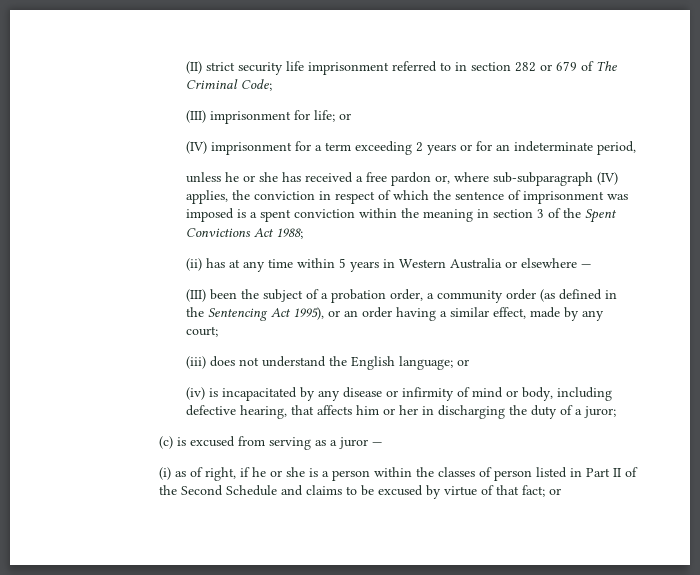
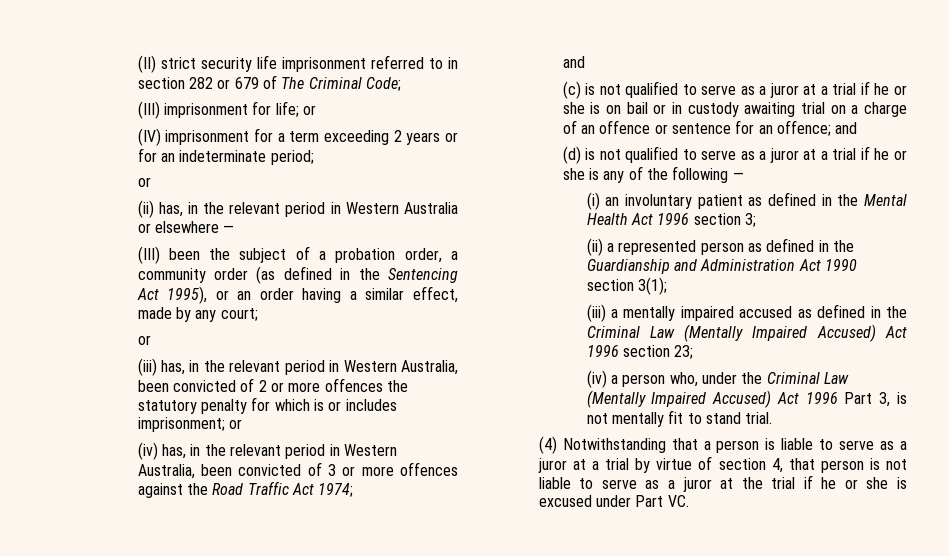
[597,141,637,155] [186,172,619,186] [186,190,629,204] [186,208,618,223] [186,228,304,239] [186,258,380,272] period, // unless he or she has received a free pardon or, where sub-subparagraph (IV) applies, the conviction in respect of which the sentence of imprisonment was imposed is a spent conviction within the meaning in section 3 of the Spent Convictions Act 1988; // (ii) has at any time within 5 years -> [270,150,314,165] [137,177,151,187] [137,200,326,218] period; // or // (ii) has, in the relevant period
[186,356,470,370] [186,387,613,401] [186,405,617,419] [159,436,383,450] [159,467,639,481] [159,485,562,499] // (iii) does not understand the English language; or // (iv) is incapacitated by any disease or infirmity of mind or body, including defective hearing, that affects him or her in discharging the duty of a juror; // (c) is excused from serving as a juror — // (i) as of right, if he or she is a person within the classes of person listed in Part II of the Second Schedule and claims to be excused by virtue of that fact; or -> [137,335,151,345] [137,358,458,376] [137,378,408,392] [137,397,397,414] [137,417,242,432] [137,442,397,460] [137,462,458,479] [137,481,354,498] [562,56,585,68] [562,81,908,99] [562,102,908,117] [562,120,858,136] [562,146,908,164] [562,166,744,183] [586,192,907,210] [586,213,756,227] [586,238,854,256] [586,259,857,274] [586,277,667,295] [586,304,907,322] [586,324,907,342] [586,345,694,359] [586,370,849,388] [586,390,907,408] [586,410,773,427] [538,436,907,454] [537,456,907,473] [538,475,907,492] [538,495,689,507] // or // (iii) has, in the relevant period in Western Australia, been convicted of 2 or more offences the statutory penalty for which is or includes imprisonment; or // (iv) has, in the relevant period in Western Australia, been convicted of 3 or more offences against the Road Traffic Act 1974; // and // (c) is not qualified to serve as a juror at a trial if he or she is on bail or in custody awaiting trial on a charge of an offence or sentence for an offence; and // (d) is not qualified to serve as a juror at a trial if he or she is any of the following — // (i) an involuntary patient as defined in the Mental Health Act 1996 section 3; // (ii) a represented person as defined in the Guardianship and Administration Act 1990 section 3(1); // (iii) a mentally impaired accused as defined in the Criminal Law (Mentally Impaired Accused) Act 1996 section 23; // (iv) a person who, under the Criminal Law (Mentally Impaired Accused) Act 1996 Part 3, is not mentally fit to stand trial. // (4) Notwithstanding that a person is liable to serve as a juror at a trial by virtue of section 4, that person is not liable to serve as a juror at the trial if he or she is excused under Part VC.

